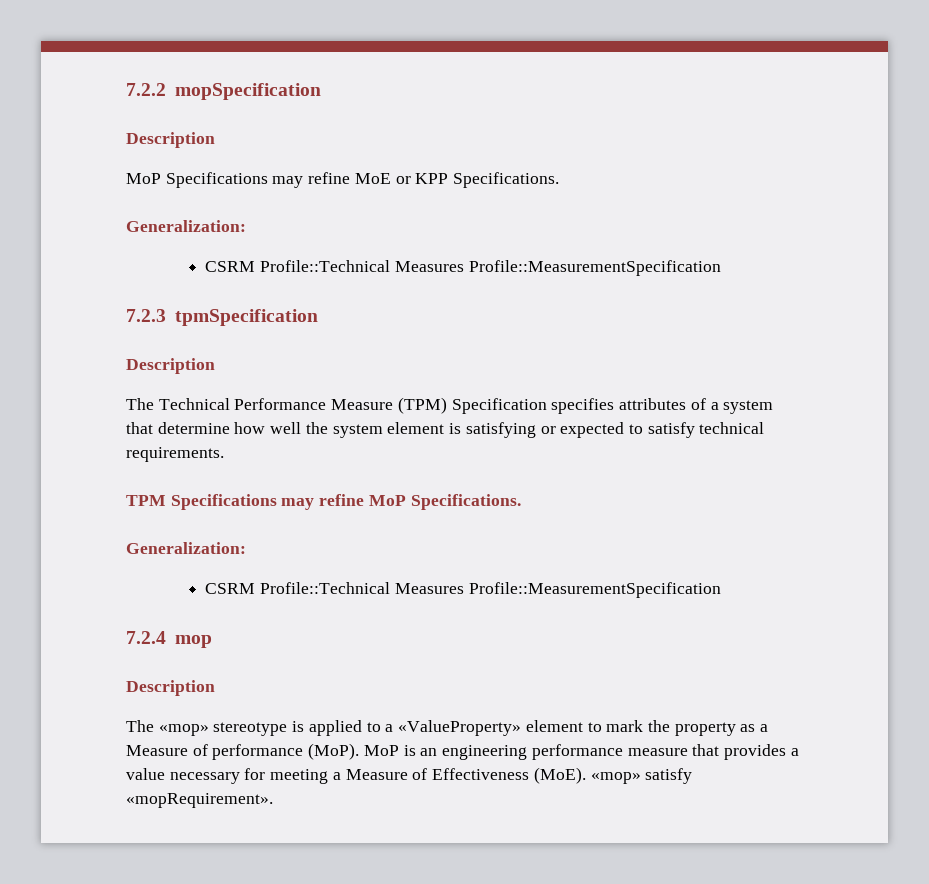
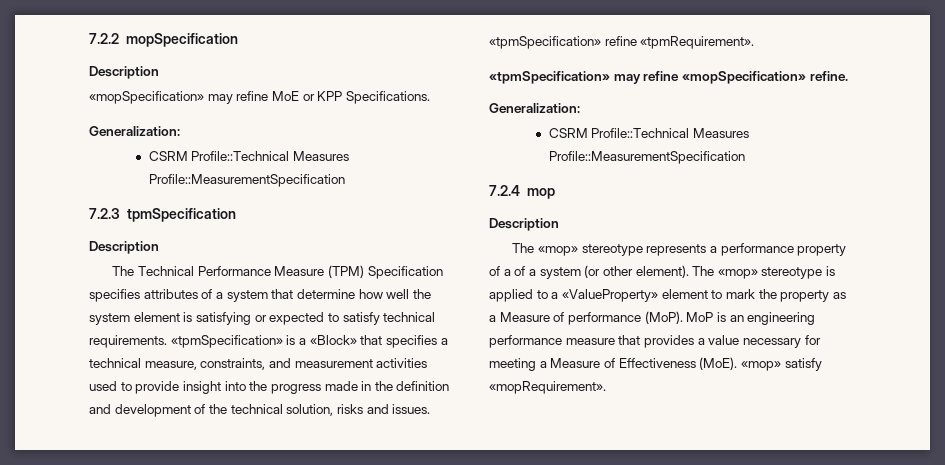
[126,172,268,188] MoP Specifications -> [89,91,204,104] «mopSpecification»
[126,494,521,510] // TPM Specifications may refine MoP Specifications. -> [170,335,448,348] [89,358,428,370] [89,381,450,394] [89,404,431,417] [489,36,755,49] [489,71,848,84] «tpmSpecification» is a «Block» that specifies a technical measure, constraints, and measurement activities used to provide insight into the progress made in the definition and development of the technical solution, risks and issues. «tpmSpecification» refine «tpmRequirement». // «tpmSpecification» may refine «mopSpecification» refine.
(288, 729) none -> [646,243,847,256] [489,265,823,279] represents a performance property of a of a system (or other element). The «mop» stereotype

